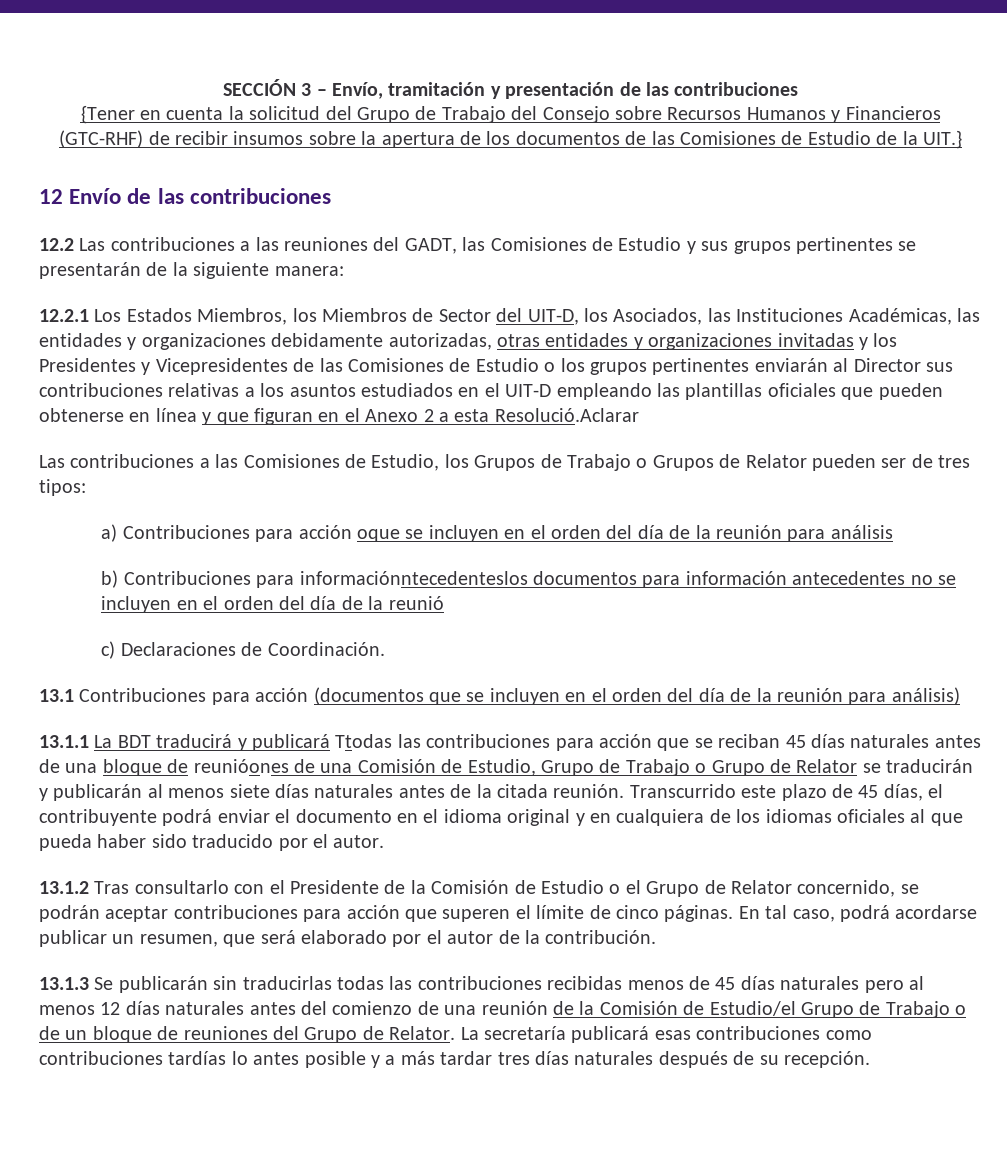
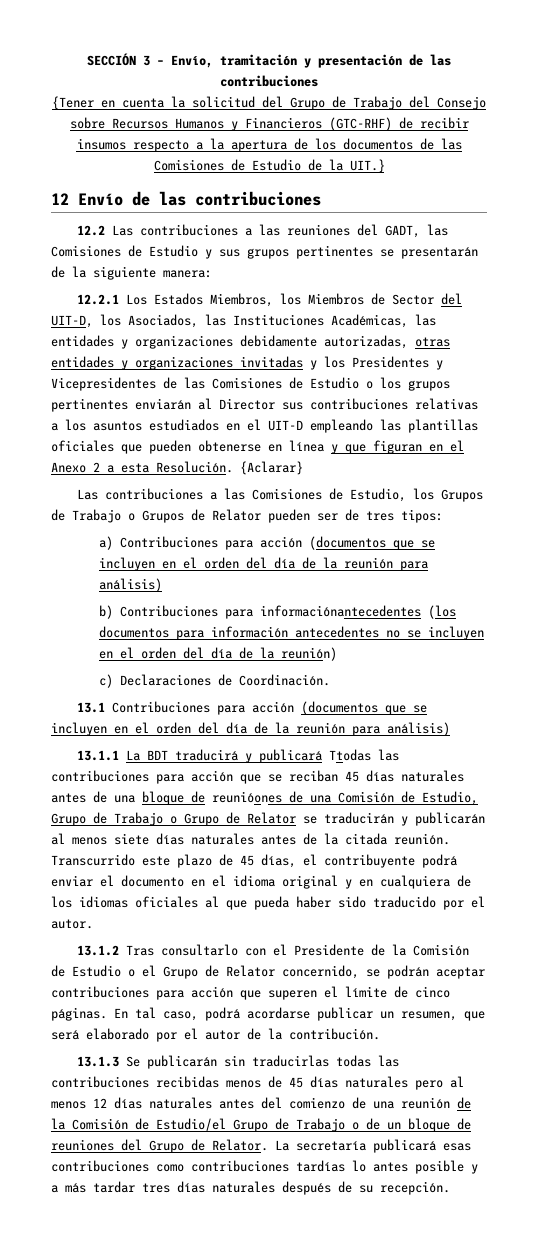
[308,131,356,145] sobre -> [132,140,203,152] respecto a
[494,408,639,422] Resolució.Aclarar -> [156,461,303,475] Resolución. {Aclarar}
[356,529,400,542] oque -> [309,536,415,550] (documentos que
[830,525,893,539] análisis -> [99,578,163,592] análisis)
[299,571,528,585] informaciónntecedenteslos -> [260,605,457,619] informaciónantecedentes (los
[388,596,444,610] reunió -> [281,647,338,661] reunión)

